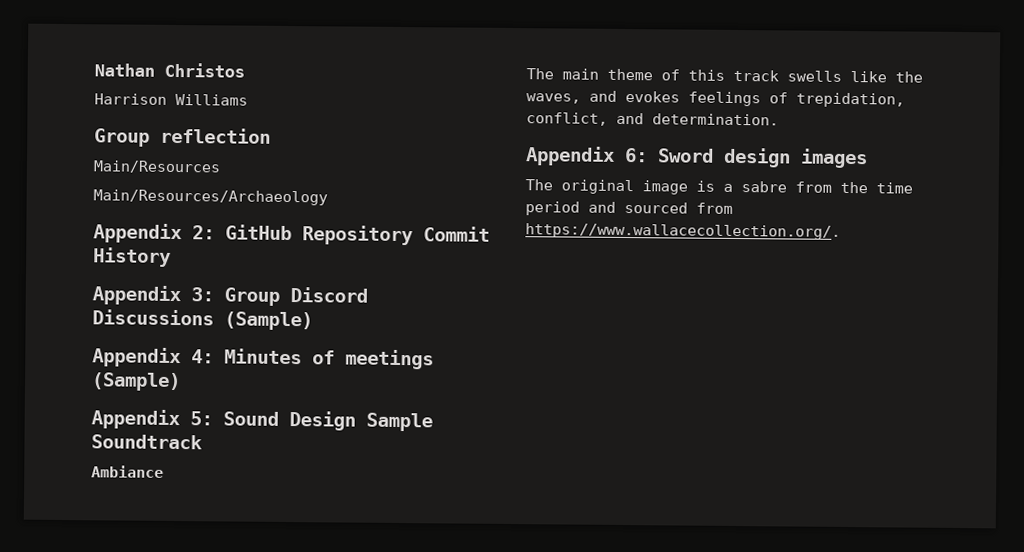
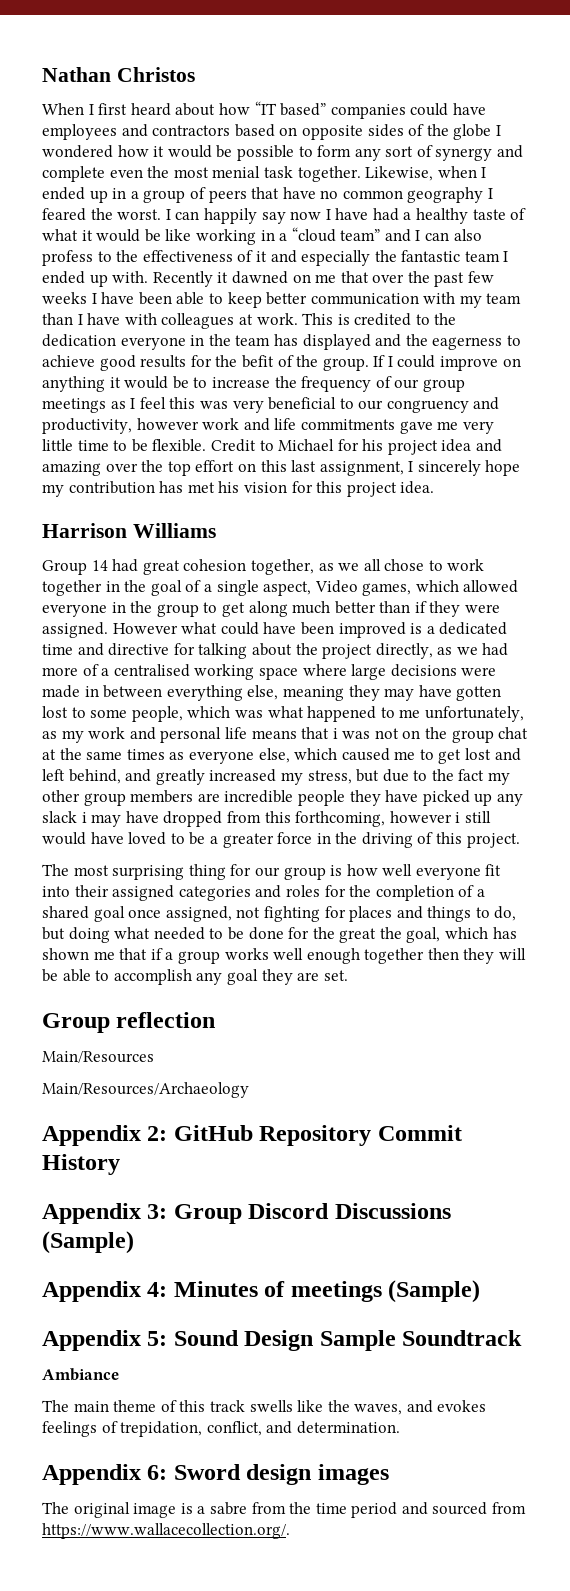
[94,93,248,106] Harrison Williams -> [42,101,486,119] [42,124,501,140] [42,145,524,161] [42,166,487,182] [42,187,494,203] [42,208,527,224] [42,227,482,245] [42,250,509,266] [42,271,495,287] [42,292,522,308] [42,313,457,329] [42,334,521,350] [42,355,521,371] [42,376,465,392] [42,397,500,413] [42,418,494,434] [42,439,503,455] [42,460,521,476] [42,481,435,497] [42,523,216,538] [42,559,485,575] [42,580,519,596] [42,601,501,617] [42,622,508,638] [42,643,509,659] [42,664,497,680] [42,685,502,701] [42,706,524,722] [42,727,529,743] [42,748,521,764] [42,769,511,785] [42,790,523,806] [42,811,491,827] [42,832,520,848] [42,864,502,880] [42,885,485,901] [42,906,517,922] [42,927,517,943] [42,948,527,964] [42,969,348,985] When I first heard about how “IT based” companies could have employees and contractors based on opposite sides of the globe I wondered how it would be possible to form any sort of synergy and complete even the most menial task together. Likewise, when I ended up in a group of peers that have no common geography I feared the worst. I can happily say now I have had a healthy taste of what it would be like working in a “cloud team” and I can also profess to the effectiveness of it and especially the fantastic team I ended up with. Recently it dawned on me that over the past few weeks I have been able to keep better communication with my team than I have with colleagues at work. This is credited to the dedication everyone in the team has displayed and the eagerness to achieve good results for the befit of the group. If I could improve on anything it would be to increase the frequency of our group meetings as I feel this was very beneficial to our congruency and productivity, however work and life commitments gave me very little time to be flexible. Credit to Michael for his project idea and amazing over the top effort on this last assignment, I sincerely hope my contribution has met his vision for this project idea. // Harrison Williams // Group 14 had great cohesion together, as we all chose to work together in the goal of a single aspect, Video games, which allowed everyone in the group to get along much better than if they were assigned. However what could have been improved is a dedicated time and directive for talking about the project directly, as we had more of a centralised working space where large decisions were made in between everything else, meaning they may have gotten lost to some people, which was what happened to me unfortunately, as my work and personal life means that i was not on the group chat at the same times as everyone else, which caused me to get lost and left behind, and greatly increased my stress, but due to the fact my other group members are incredible people they have picked up any slack i may have dropped from this forthcoming, however i still would have loved to be a greater force in the driving of this project. // The most surprising thing for our group is how well everyone fit into their assigned categories and roles for the completion of a shared goal once assigned, not fighting for places and things to do, but doing what needed to be done for the great the goal, which has shown me that if a group works well enough together then they will be able to accomplish any goal they are set.

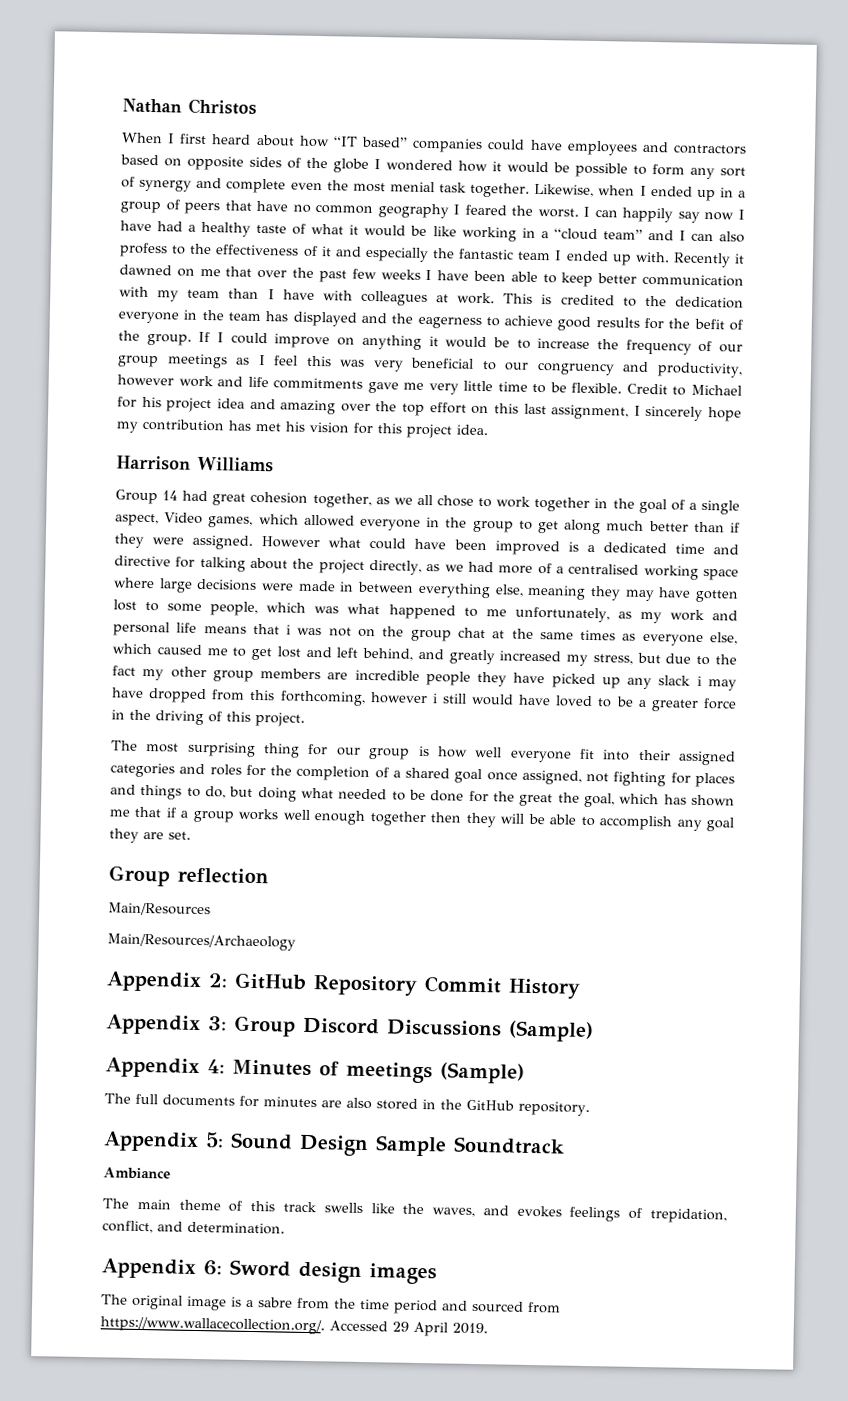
(481, 1291) none -> [104,1093,590,1117] // The full documents for minutes are also stored in the GitHub repository.
(290, 1531) none -> [328,1320,488,1337] Accessed 29 April 2019.

